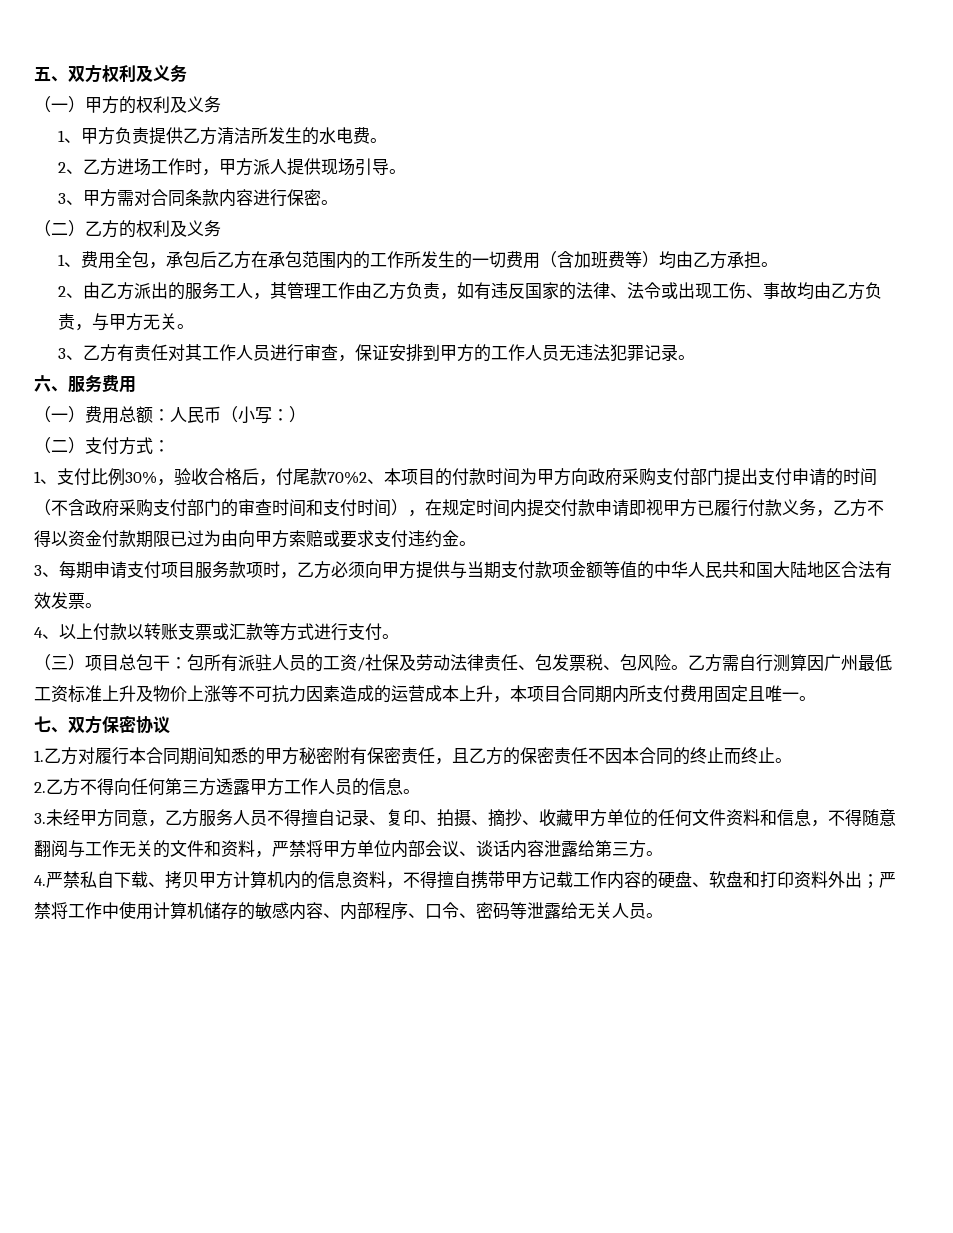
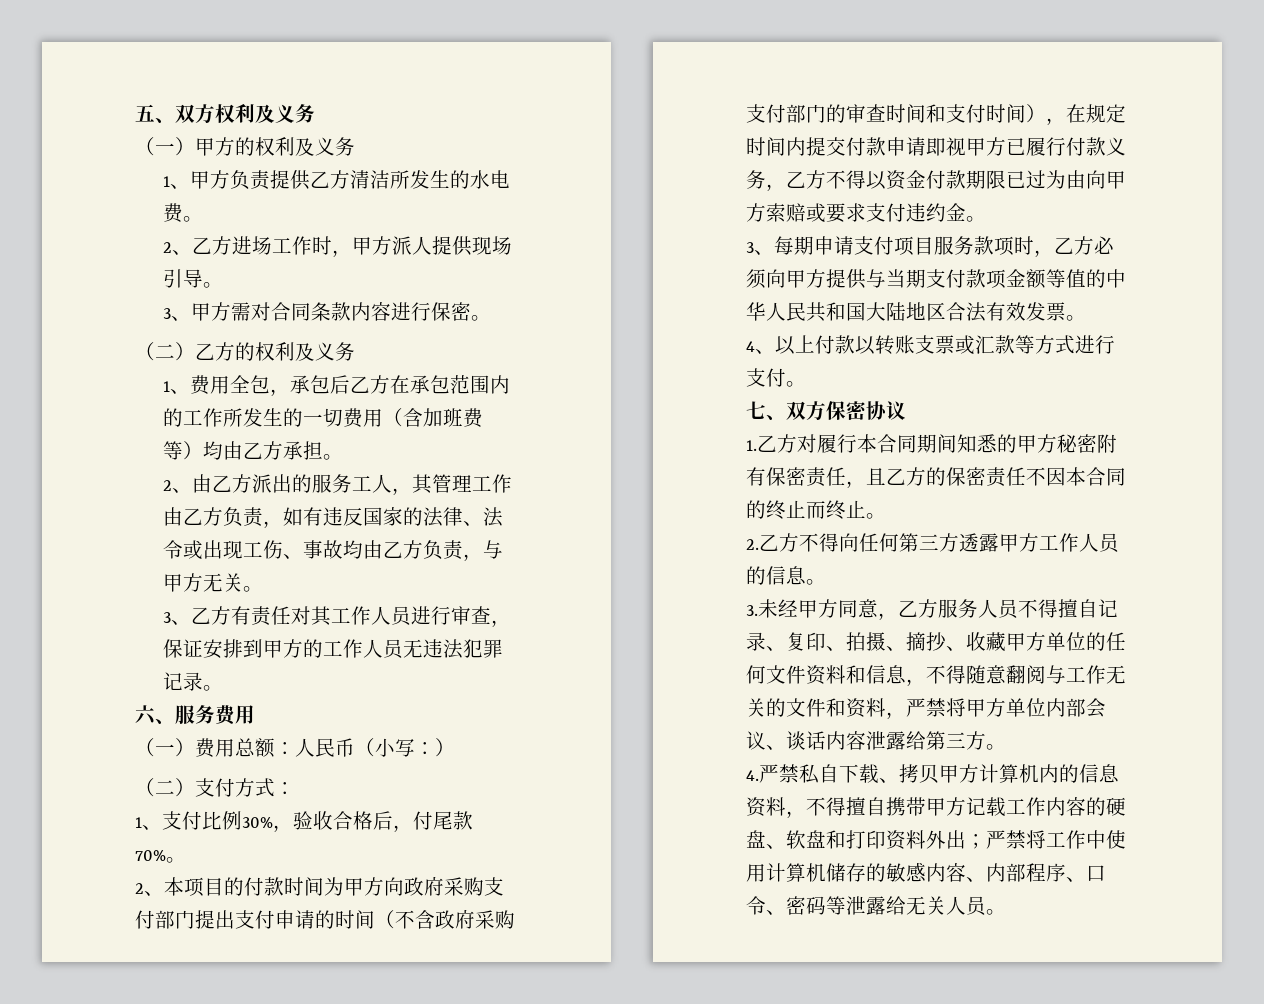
[327,471,367,485] 70%2 -> [135,850,186,863] [135,883,144,894] 70%。 // 2
[34,654,892,672] [34,685,816,703] // （三）项目总包干：包所有派驻人员的工资/社保及劳动法律责任、包发票税、包风险。乙方需自行测算因广州最低工资标准上升及物价上涨等不可抗力因素造成的运营成本上升，本项目合同期内所支付费用固定且唯一。 -> (806, 384) none

